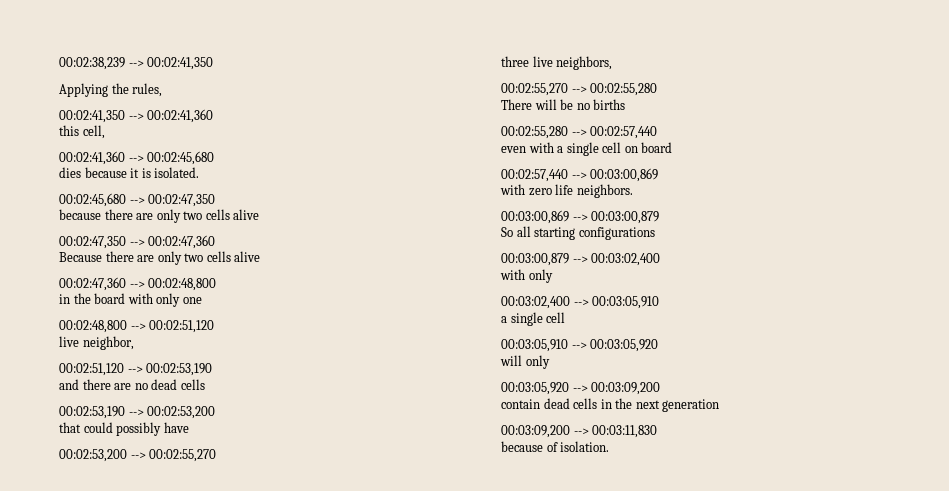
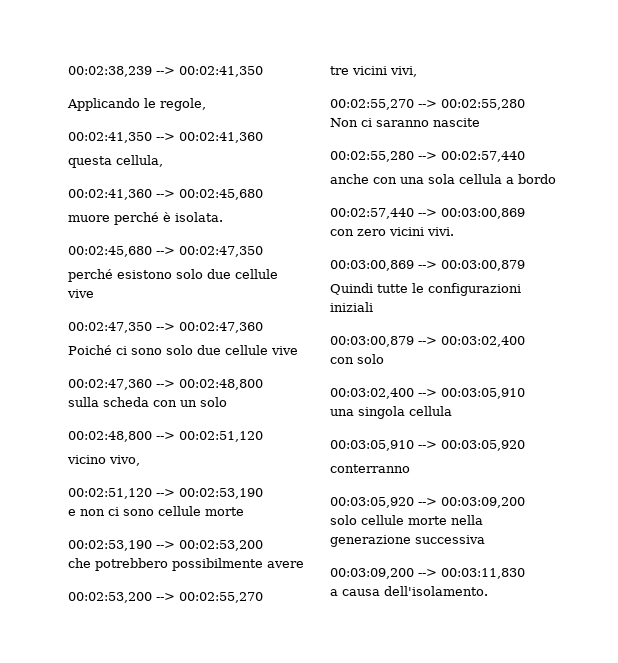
[59,83,163,97] Applying the rules, -> [67,98,206,111] Applicando le regole,
[59,125,105,139] this cell, -> [68,155,163,168] questa cellula,
[59,167,200,178] [59,193,216,207] [59,209,260,223] [59,235,216,249] [59,251,261,265] [59,277,217,291] [59,293,202,307] dies because it is isolated. // 00:02:45,680 --> 00:02:47,350 // because there are only two cells alive // 00:02:47,350 --> 00:02:47,360 // Because there are only two cells alive // 00:02:47,360 --> 00:02:48,800 // in the board with only one -> [68,212,223,225] [68,246,263,257] [68,269,278,282] [67,289,94,298] [68,322,263,333] [68,345,298,355] [68,379,263,390] [68,397,227,407] muore perché è isolata. // 00:02:45,680 --> 00:02:47,350 // perché esistono solo due cellule vive // 00:02:47,350 --> 00:02:47,360 // Poiché ci sono solo due cellule vive // 00:02:47,360 --> 00:02:48,800 // sulla scheda con un solo
[59,336,134,350] live neighbor, -> [67,455,140,466] vicino vivo,
[59,379,205,390] and there are no dead cells -> [68,506,244,516] e non ci sono cellule morte
[59,422,189,436] that could possibly have -> [68,558,304,571] che potrebbero possibilmente avere
[501,56,613,70] three live neighbors, -> [330,66,417,77] tre vicini vivi,
[501,99,626,110] [501,126,658,139] [501,142,673,156] There will be no births // 00:02:55,280 --> 00:02:57,440 // even with a single cell on board -> [330,118,480,127] [330,151,525,162] [330,174,556,184] Non ci saranno nascite // 00:02:55,280 --> 00:02:57,440 // anche con una sola cellula a bordo
[500,184,633,198] with zero life neighbors. -> [330,227,454,236] con zero vicini vivi.
[501,226,655,240] So all starting configurations -> [330,283,521,296] [330,302,373,312] Quindi tutte le configurazioni iniziali
[500,269,553,283] with only -> [330,354,384,364] con solo
[501,312,566,326] a single cell -> [330,406,452,419] una singola cellula
[500,355,550,369] will only -> [330,464,410,473] conterranno
[501,398,720,412] contain dead cells in the next generation -> [330,515,483,525] [330,535,485,547] solo cellule morte nella generazione successiva
[501,441,610,452] because of isolation. -> [330,586,488,596] a causa dell'isolamento.

